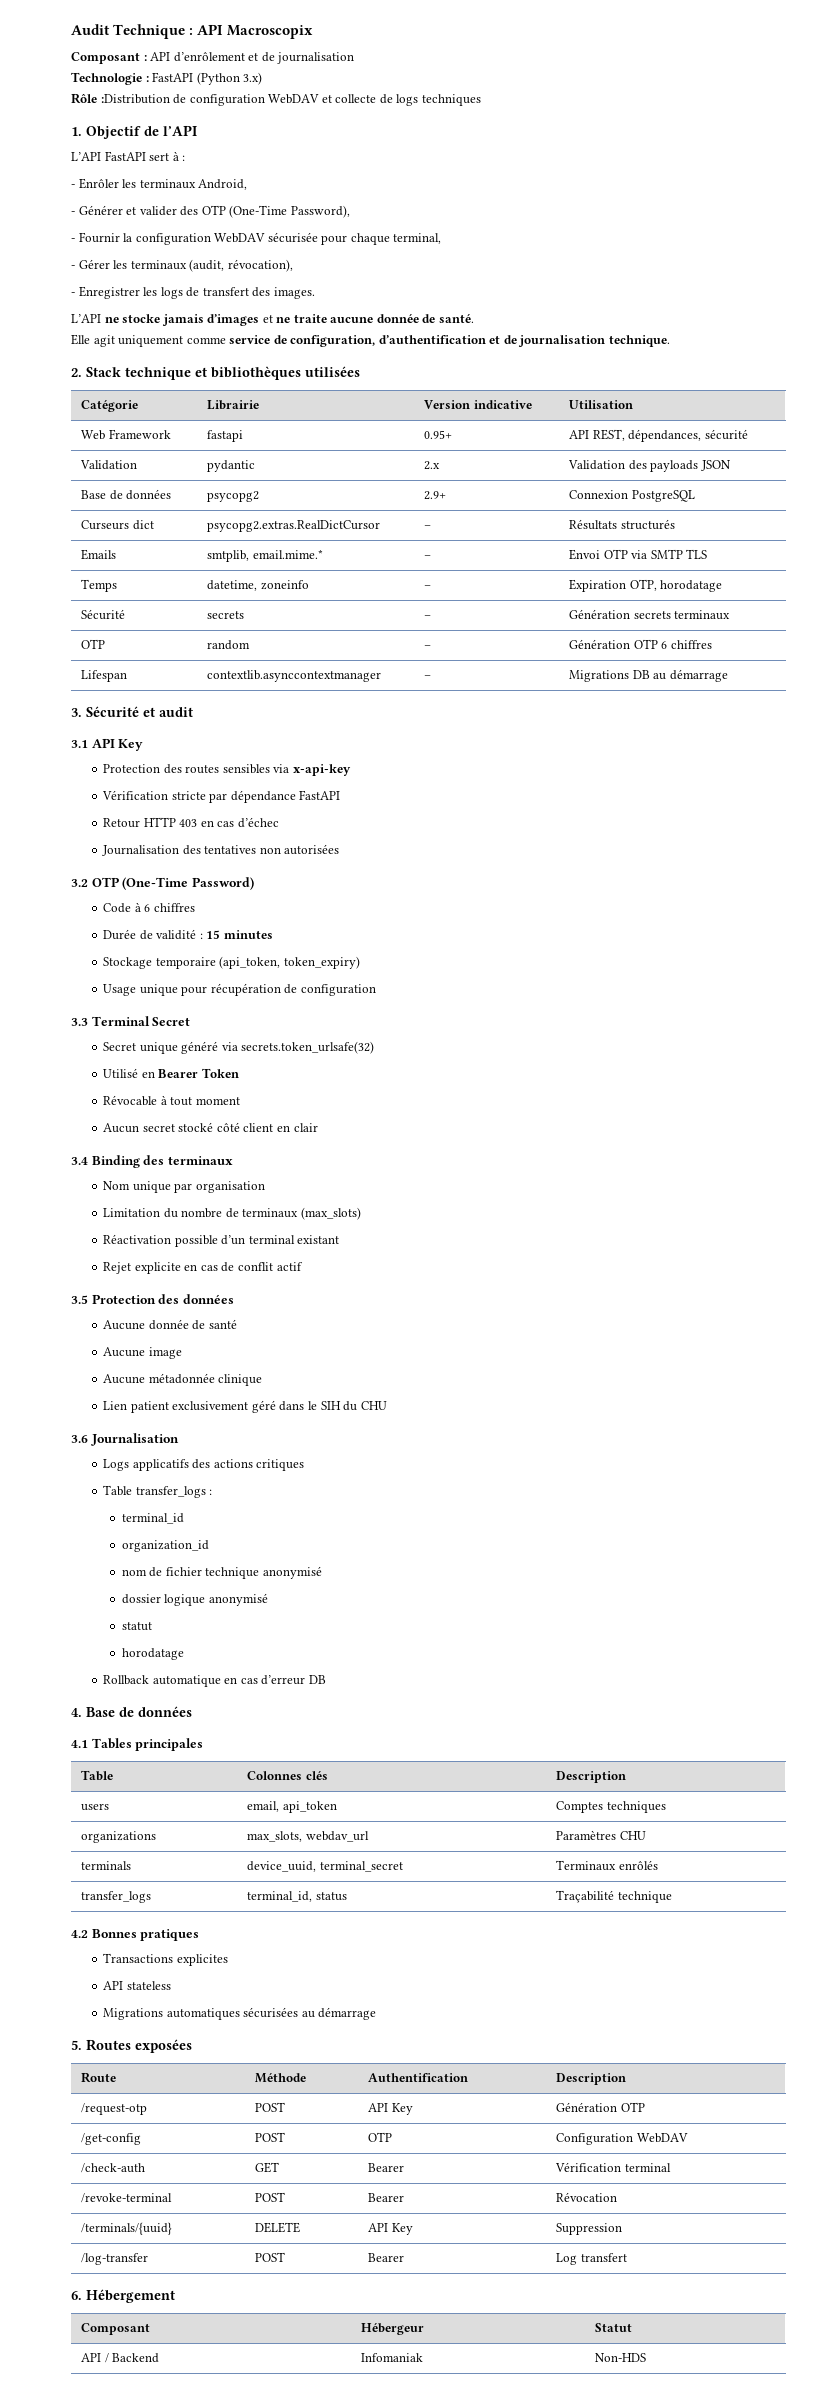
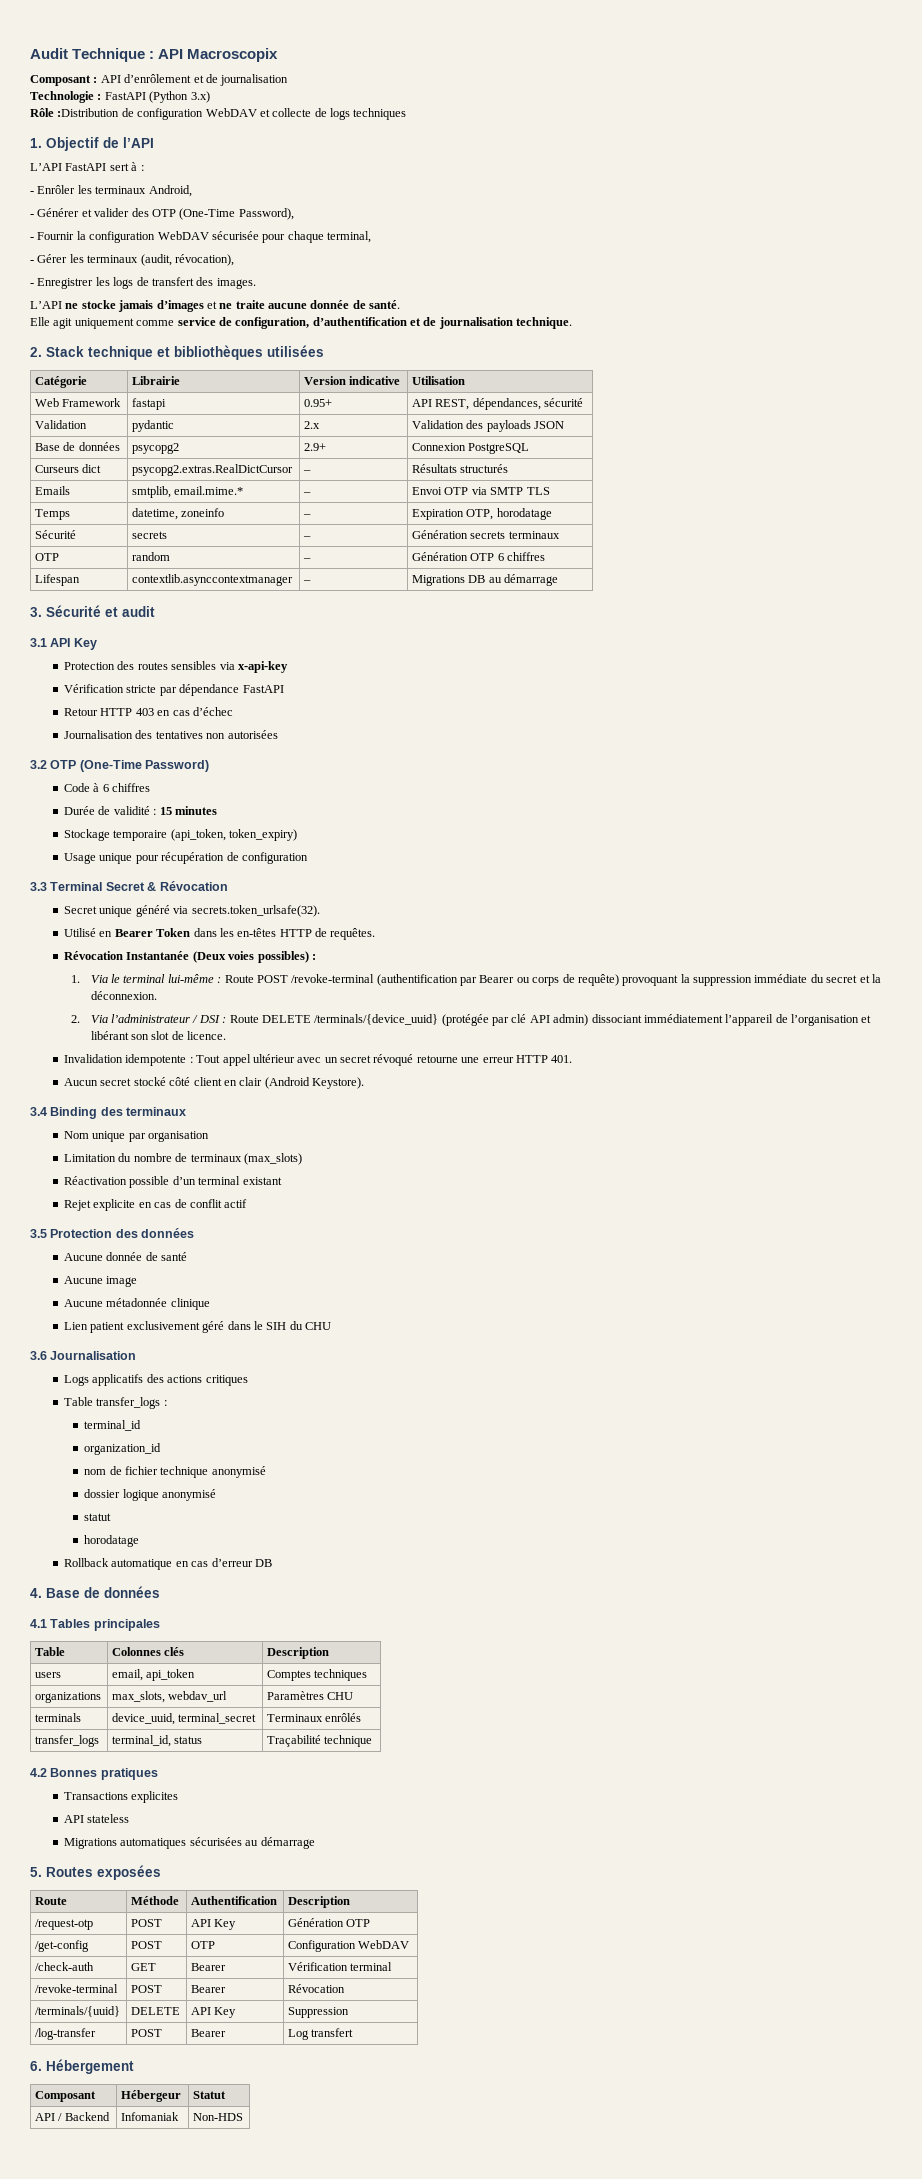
(191, 1021) none -> [147,881,228,891] & Révocation
[241,1041,375,1054] secrets.token_urlsafe(32) -> [191,905,320,917] secrets.token_urlsafe(32).
[103,1095,240,1106] // Révocable à tout moment -> [193,928,376,940] [63,951,316,963] [70,974,881,986] [90,991,157,1000] [70,1014,872,1026] [90,1031,227,1040] [63,1054,573,1066] dans les en-têtes HTTP de requêtes. // Révocation Instantanée (Deux voies possibles) : // 1. Via le terminal lui-même : Route POST /revoke-terminal (authentification par Bearer ou corps de requête) provoquant la suppression immédiate du secret et la déconnexion. // 2. Via l’administrateur / DSI : Route DELETE /terminals/{device_uuid} (protégée par clé API admin) dissociant immédiatement l’appareil de l’organisation et libérant son slot de licence. // Invalidation idempotente : Tout appel ultérieur avec un secret révoqué retourne une erreur HTTP 401.
(318, 1127) none -> [264,1077,364,1089] (Android Keystore).

